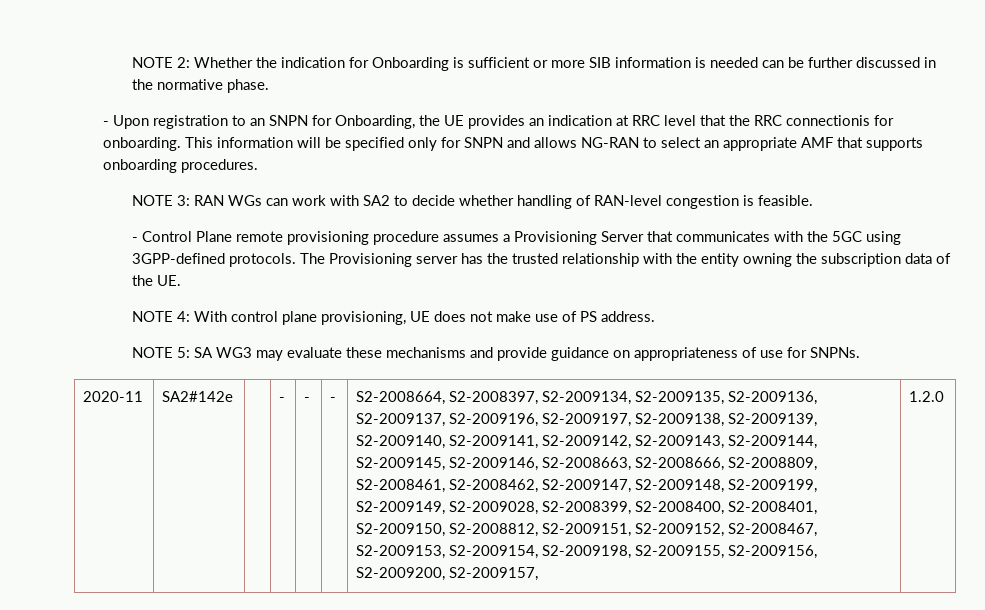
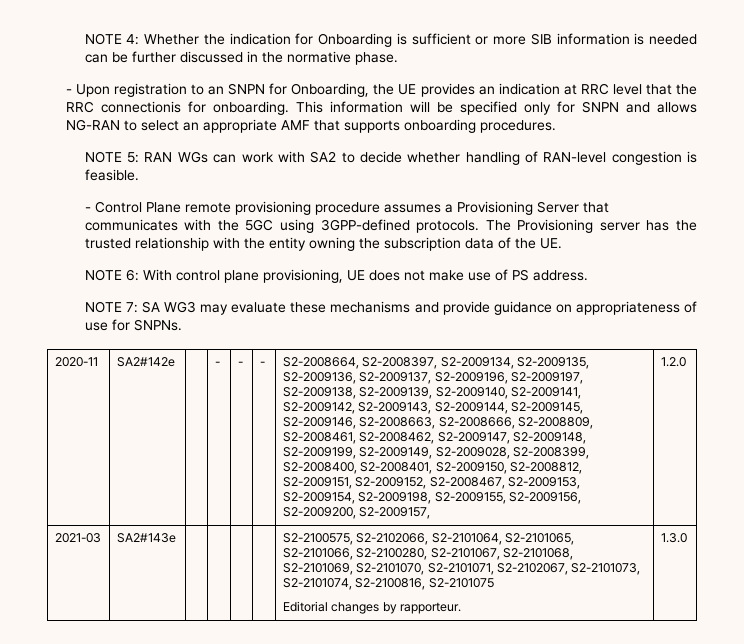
[131,57,190,68] NOTE 2: -> [84,33,140,45] NOTE 4:
[176,195,190,206] 3: -> [127,152,140,163] 5:
[176,311,190,322] 4: -> [125,269,139,281] 6:
[176,347,190,358] 5: -> [125,302,138,313] 7:
(945, 396) none -> [54,533,101,543] [116,533,176,543] [282,533,574,545] [282,548,573,560] [282,563,641,575] [282,578,494,590] [282,601,461,614] [660,533,687,543] // 2021-03 | SA2#143e | | | | | S2-2100575, S2-2102066, S2-2101064, S2-2101065, S2-2101066, S2-2100280, S2-2101067, S2-2101068, S2-2101069, S2-2101070, S2-2101071, S2-2102067, S2-2101073, S2-2101074, S2-2100816, S2-2101075 // Editorial changes by rapporteur. | 1.3.0

